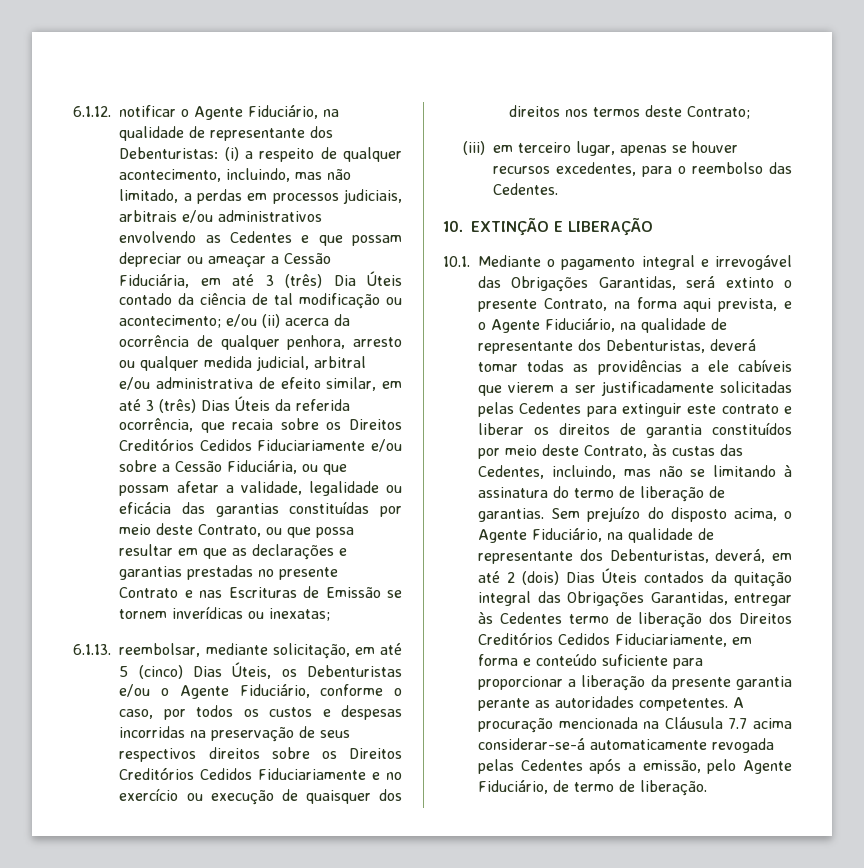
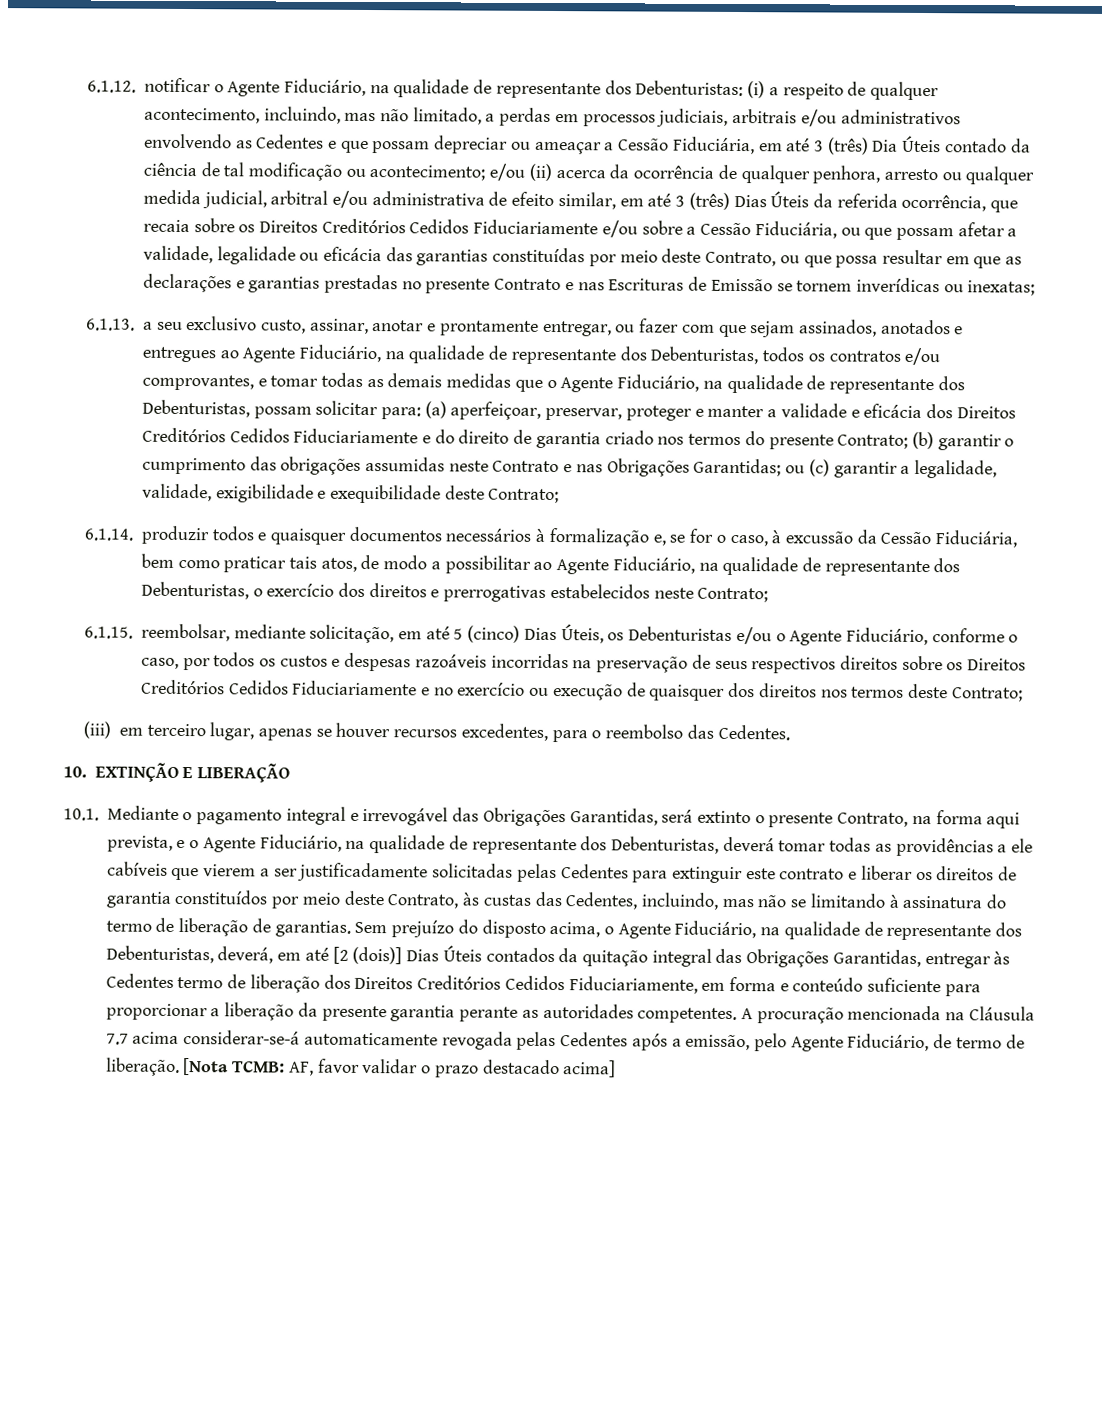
(112, 649) none -> [142,316,964,338] [141,344,941,366] [141,372,965,395] [141,399,1016,421] [141,427,1015,451] [141,456,997,479] [141,483,560,504] [84,525,1018,548] [140,553,961,577] [140,581,769,603] [84,626,134,639] a seu exclusivo custo, assinar, anotar e prontamente entregar, ou fazer com que sejam assinados, anotados e entregues ao Agente Fiduciário, na qualidade de representante dos Debenturistas, todos os contratos e/ou comprovantes, e tomar todas as demais medidas que o Agente Fiduciário, na qualidade de representante dos Debenturistas, possam solicitar para: (a) aperfeiçoar, preservar, proteger e manter a validade e eficácia dos Direitos Creditórios Cedidos Fiduciariamente e do direito de garantia criado nos termos do presente Contrato; (b) garantir o cumprimento das obrigações assumidas neste Contrato e nas Obrigações Garantidas; ou (c) garantir a legalidade, validade, exigibilidade e exequibilidade deste Contrato; // 6.1.14. produzir todos e quaisquer documentos necessários à formalização e, se for o caso, à excussão da Cessão Fiduciária, bem como praticar tais atos, de modo a possibilitar ao Agente Fiduciário, na qualidade de representante dos Debenturistas, o exercício dos direitos e prerrogativas estabelecidos neste Contrato; // 6.1.15.
(402, 712) none -> [414,654,487,668] razoáveis
[507,571,559,585] 2 (dois) -> [332,946,403,965] [2 (dois)]
(707, 788) none -> [183,1058,617,1078] [Nota TCMB: AF, favor validar o prazo destacado acima]

